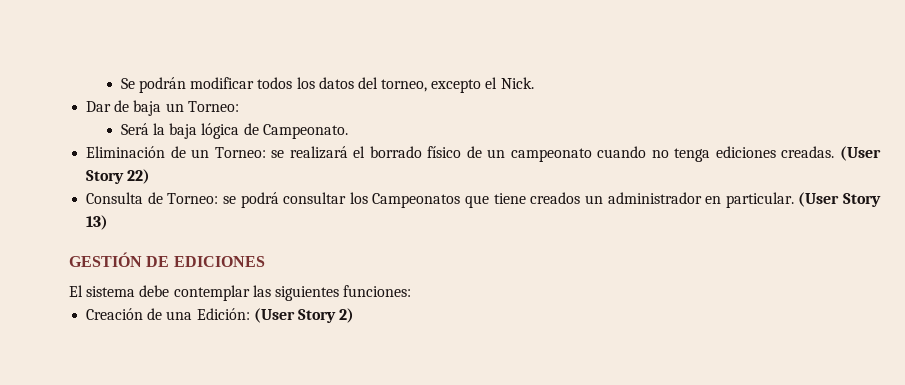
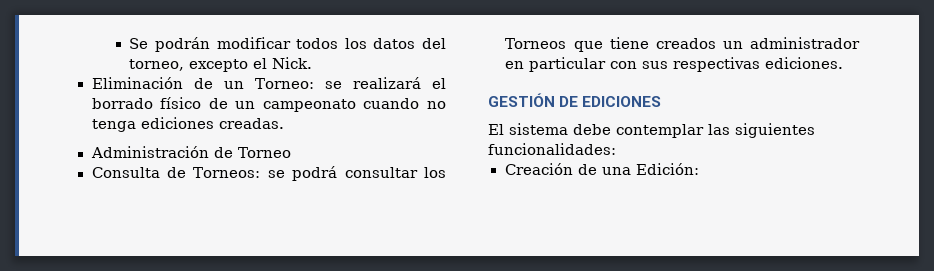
[86,100,239,116] [120,123,348,139] // Dar de baja un Torneo: // Será la baja lógica de Campeonato. -> (313, 63) none
[839,146,881,161] [86,169,151,184] (User Story 22) -> [90,146,292,158] // Administración de Torneo
[167,193,219,204] Torneo: -> [193,167,261,178] Torneos:
[372,193,461,208] Campeonatos -> [504,38,567,49] Torneos
[725,192,882,208] [86,215,109,230] particular. (User Story 13) -> [528,57,843,72] particular con sus respectivas ediciones.
[343,285,412,297] funciones: -> [488,143,616,155] funcionalidades:
[253,308,355,323] (User Story 2) -> (699, 169) none

